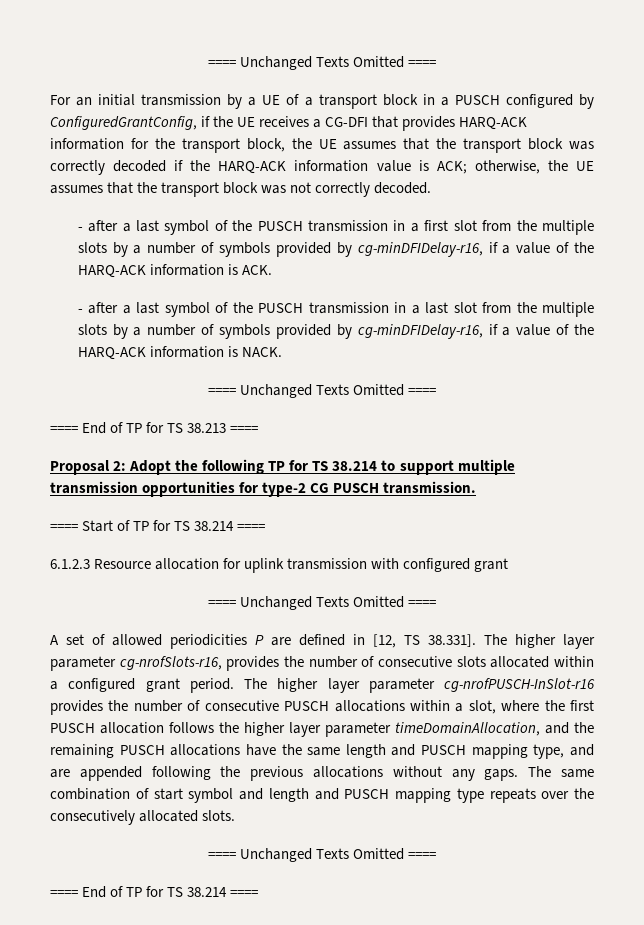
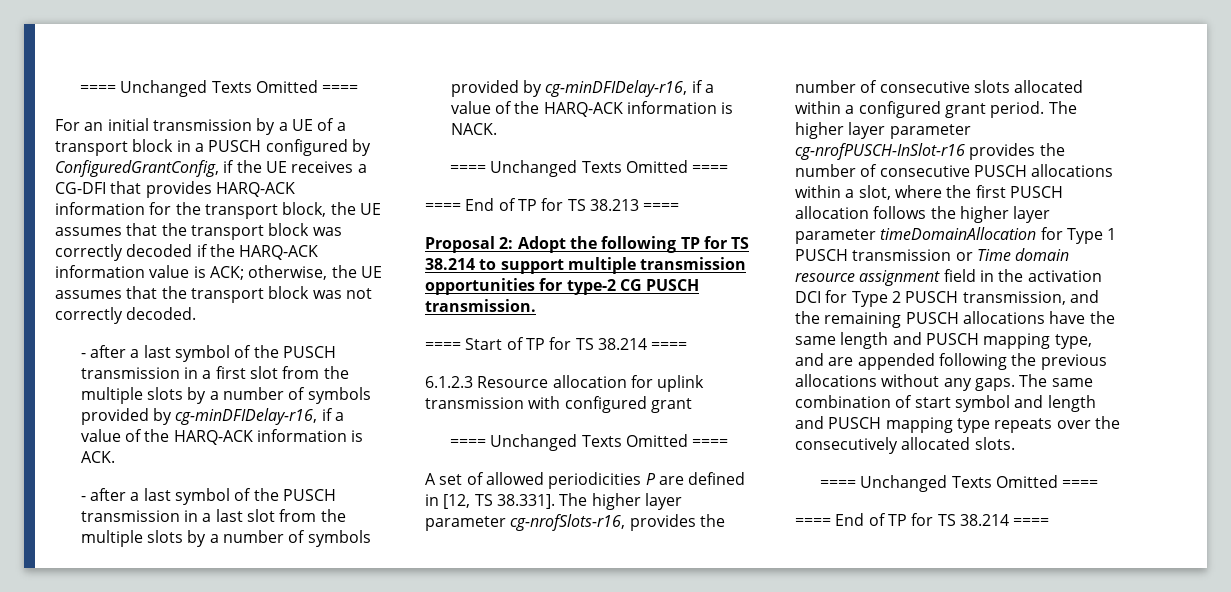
[395,722,540,736] timeDomainAllocation, -> [880,227,1117,244] [795,248,1070,261] [795,269,1102,286] [795,290,1066,307] timeDomainAllocation for Type 1 PUSCH transmission or Time domain resource assignment field in the activation DCI for Type 2 PUSCH transmission,

